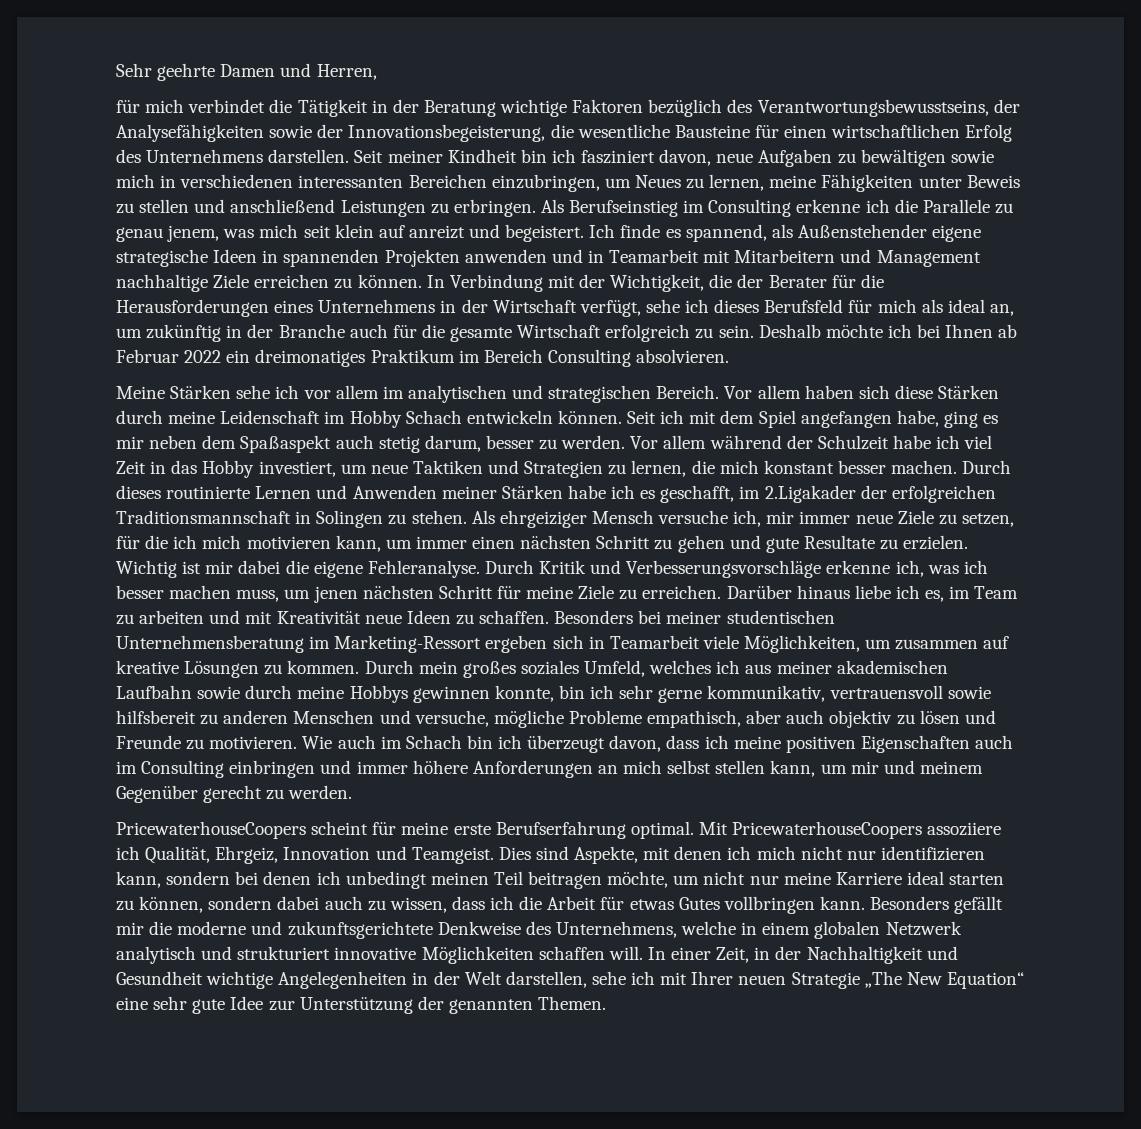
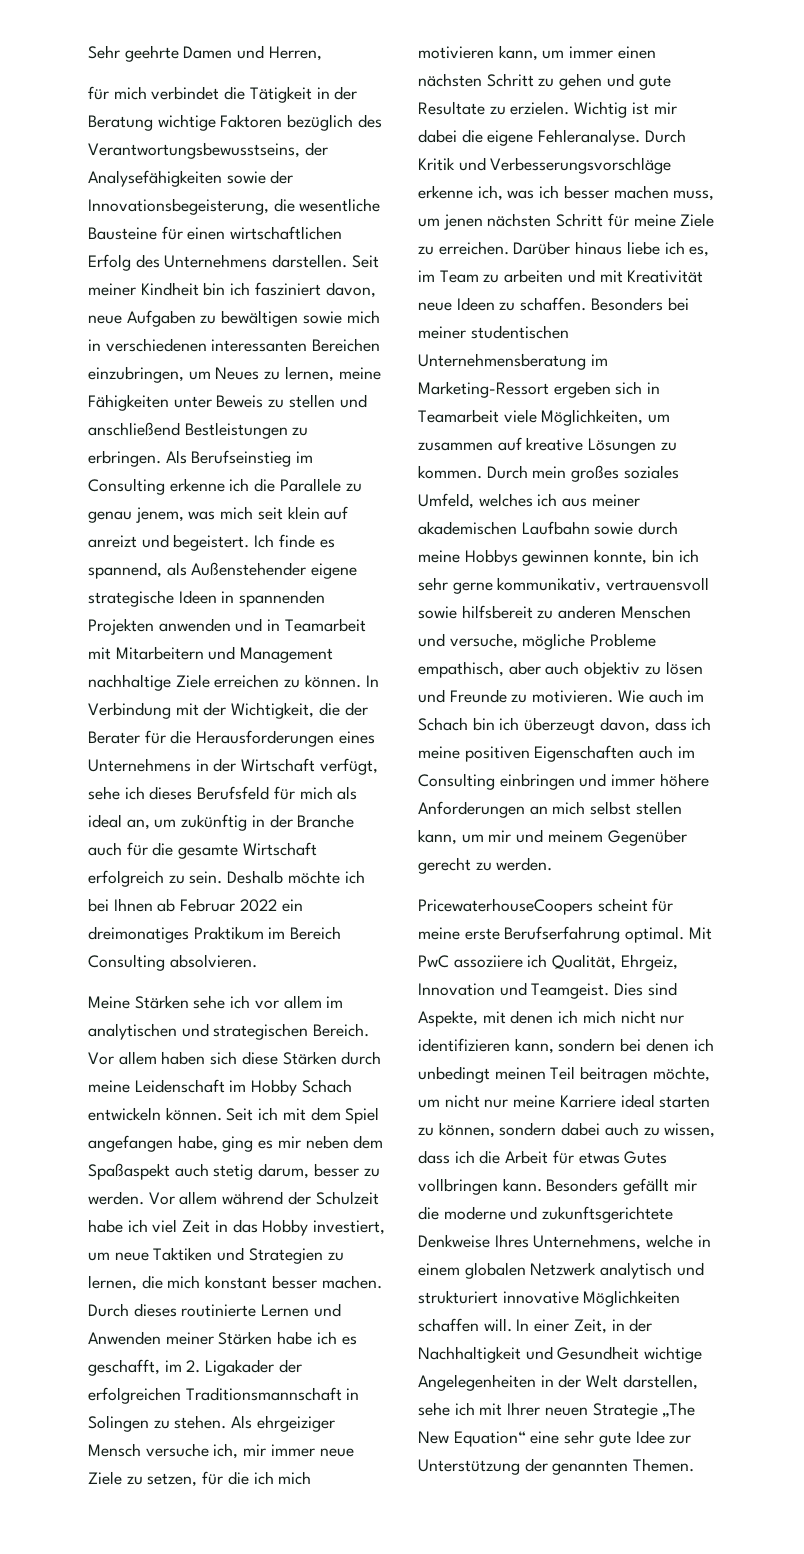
[340,200,426,217] Leistungen -> [184,422,288,439] Bestleistungen
[764,485,856,503] 2.Ligakader -> [186,1359,275,1376] 2. Ligakader
[732,821,923,839] PricewaterhouseCoopers -> [418,955,449,968] PwC
[525,921,551,935] des -> [494,1234,529,1248] Ihres

